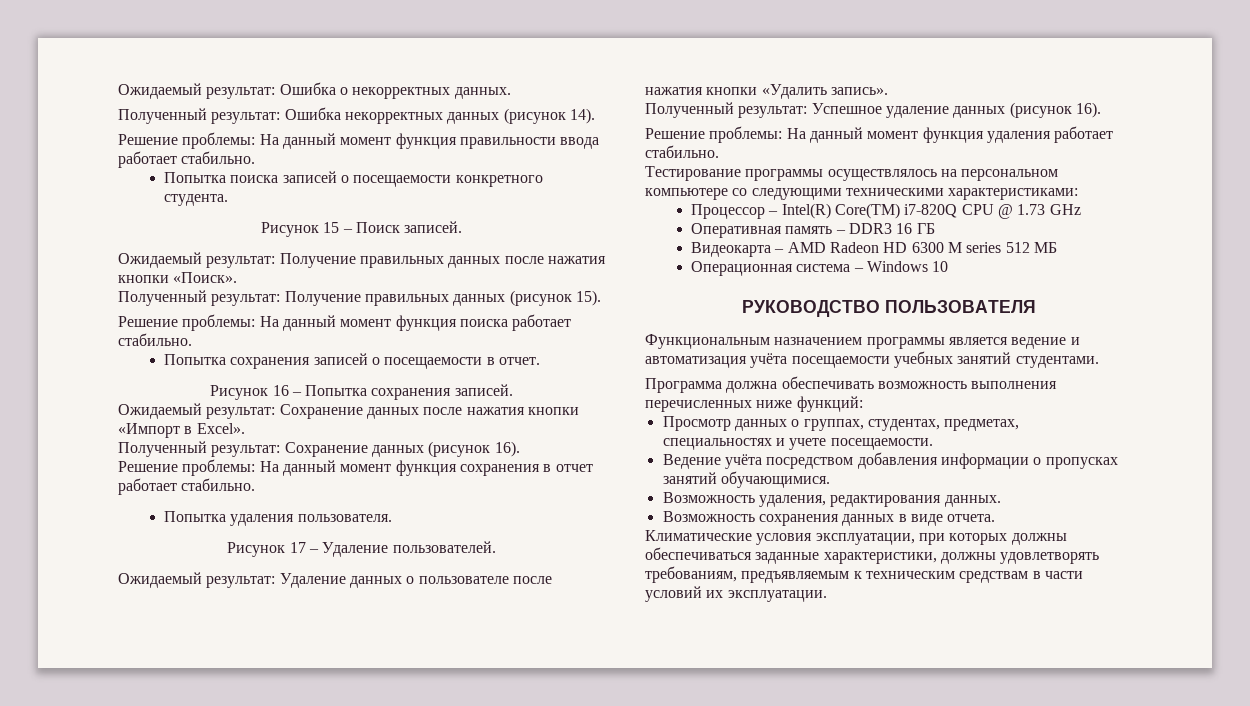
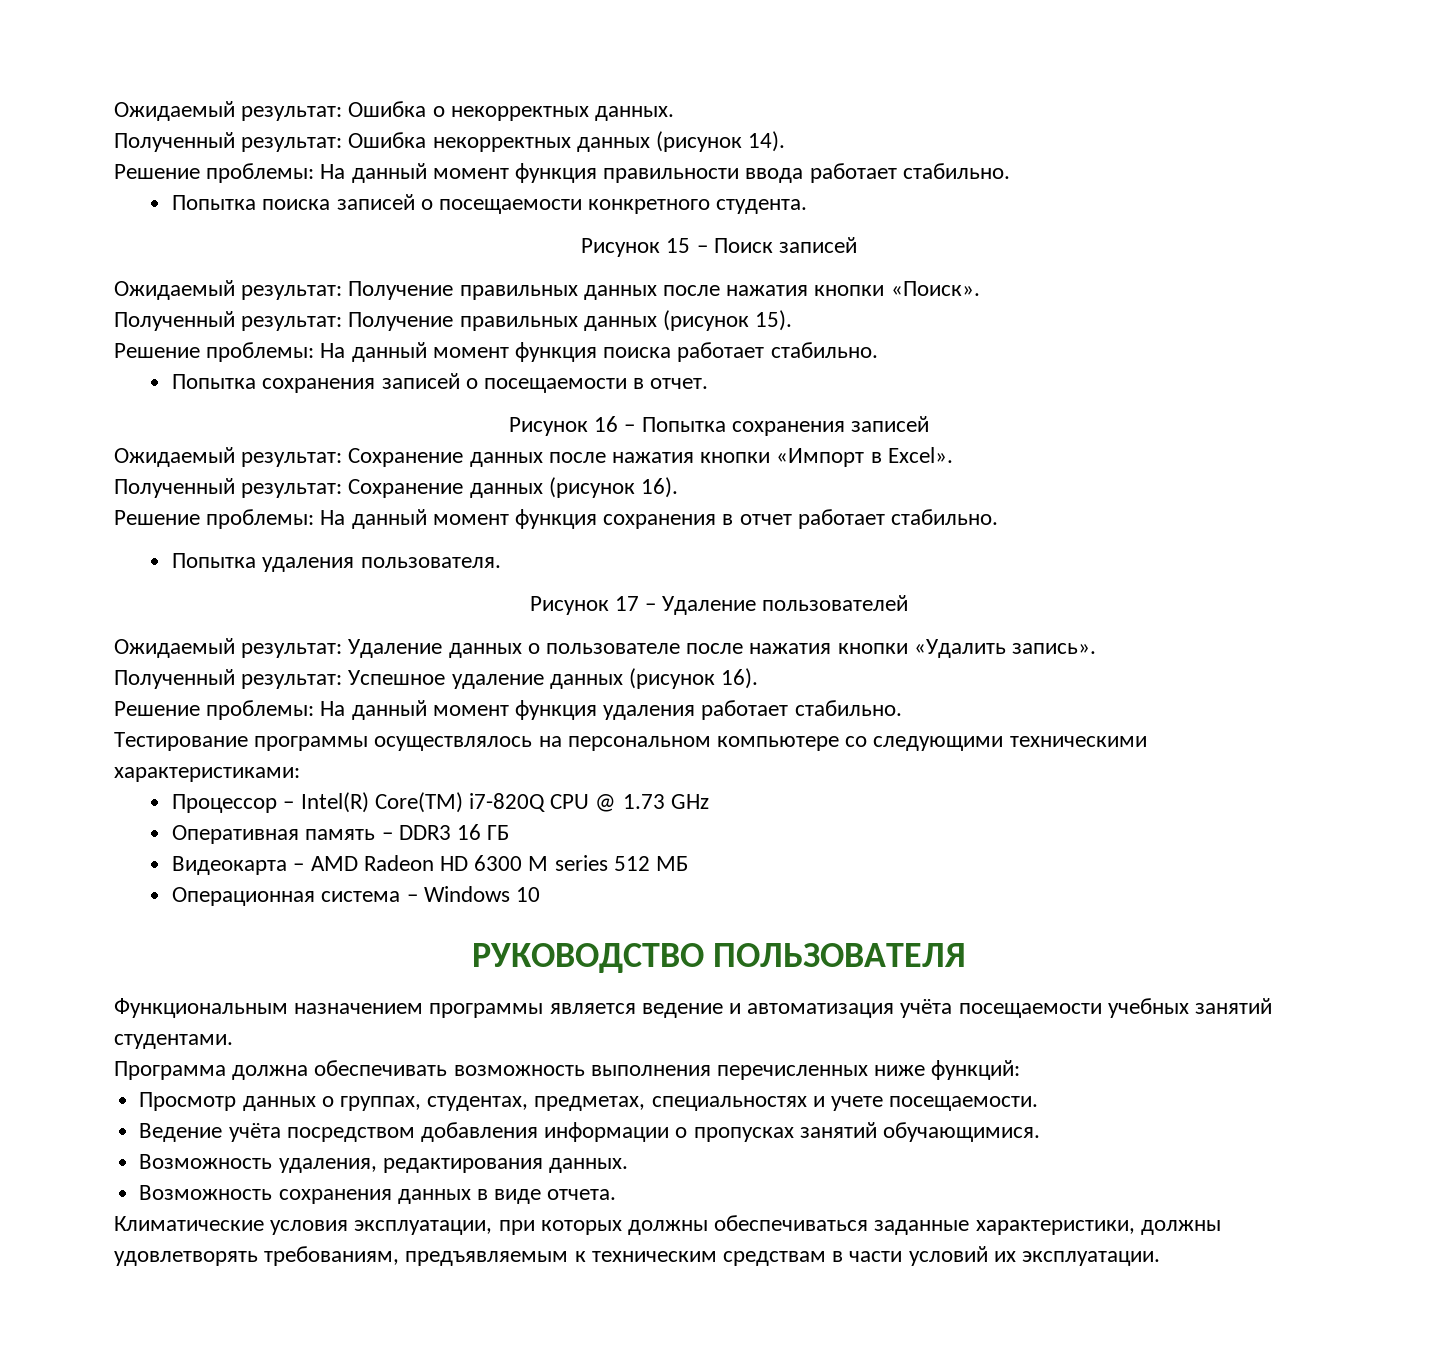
[404,221,463,233] записей. -> [778,237,857,253] записей
[454,384,513,396] записей. -> [851,416,930,432] записей
[392,541,496,553] пользователей. -> [762,595,909,611] пользователей

